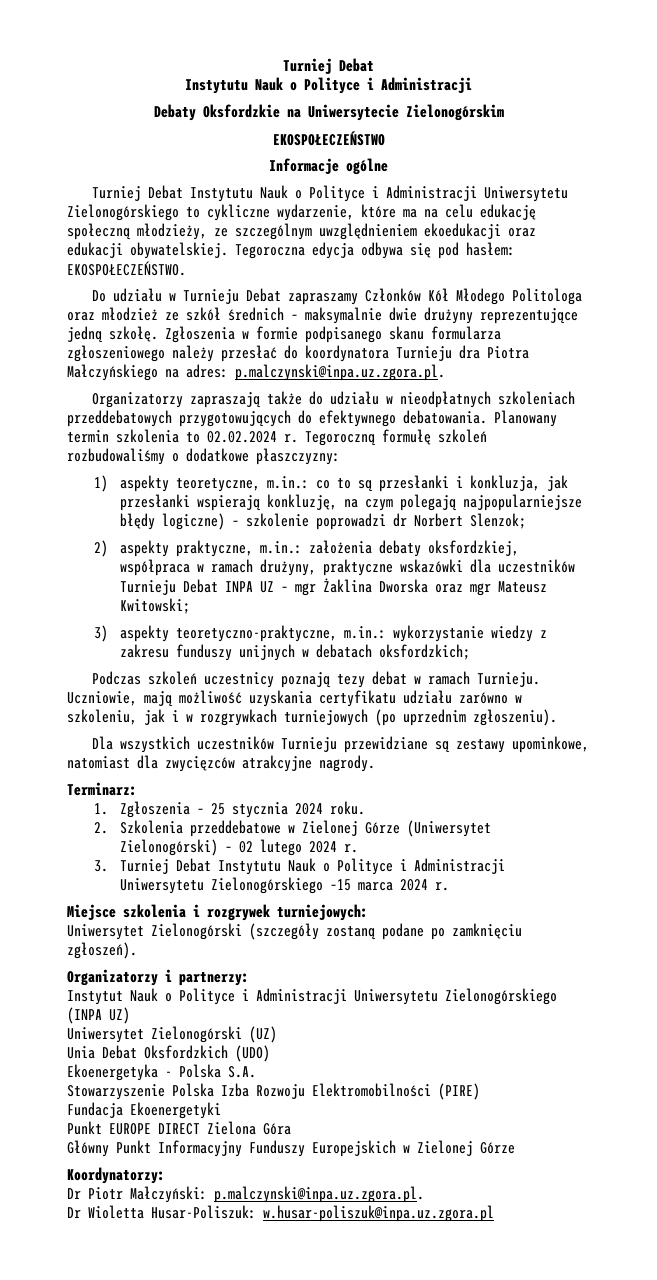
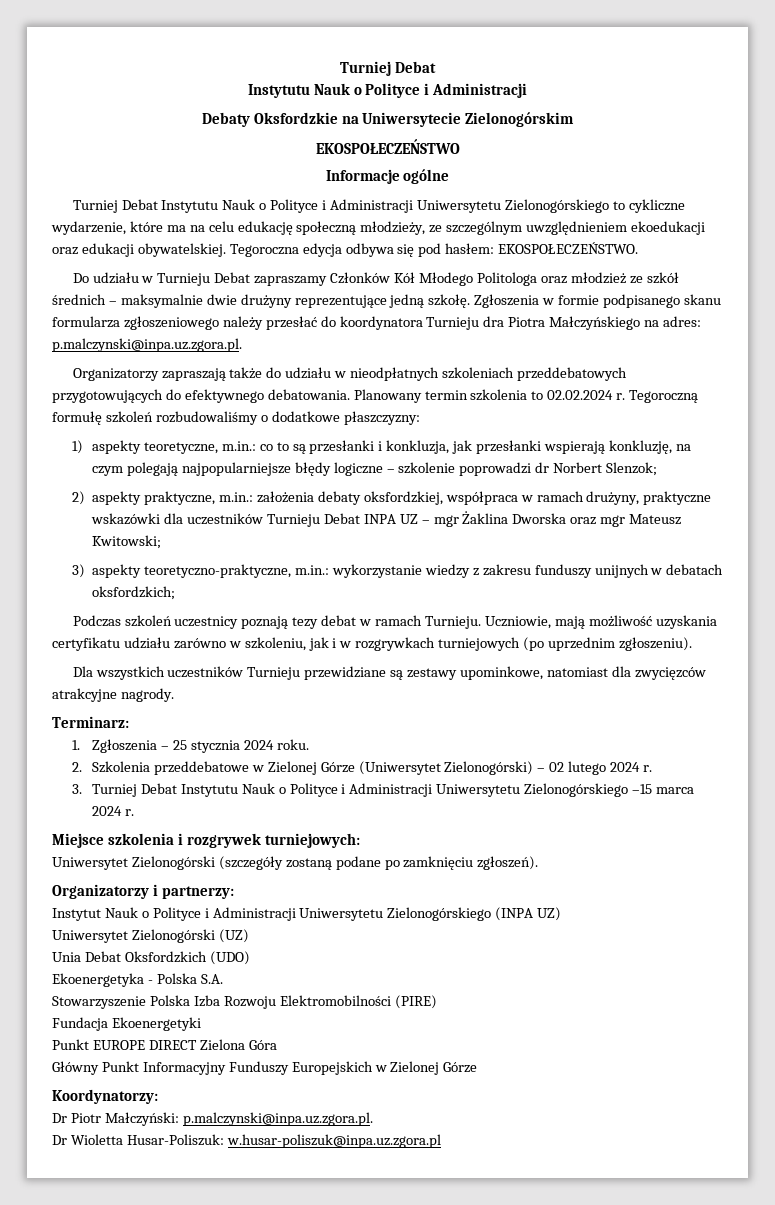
[162,513,226,530] logiczne) -> [333,462,383,476] logiczne

